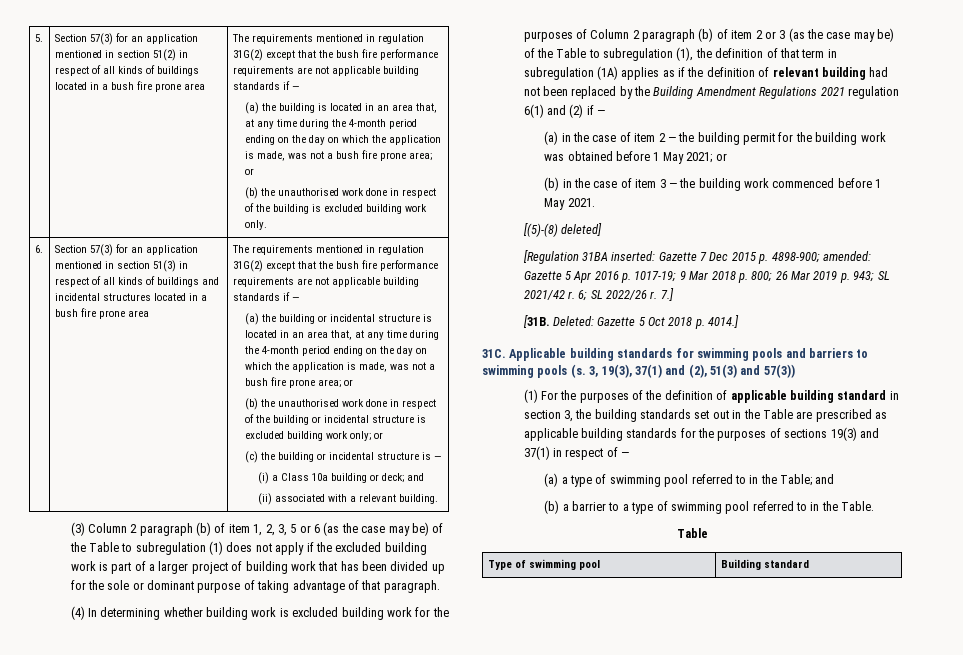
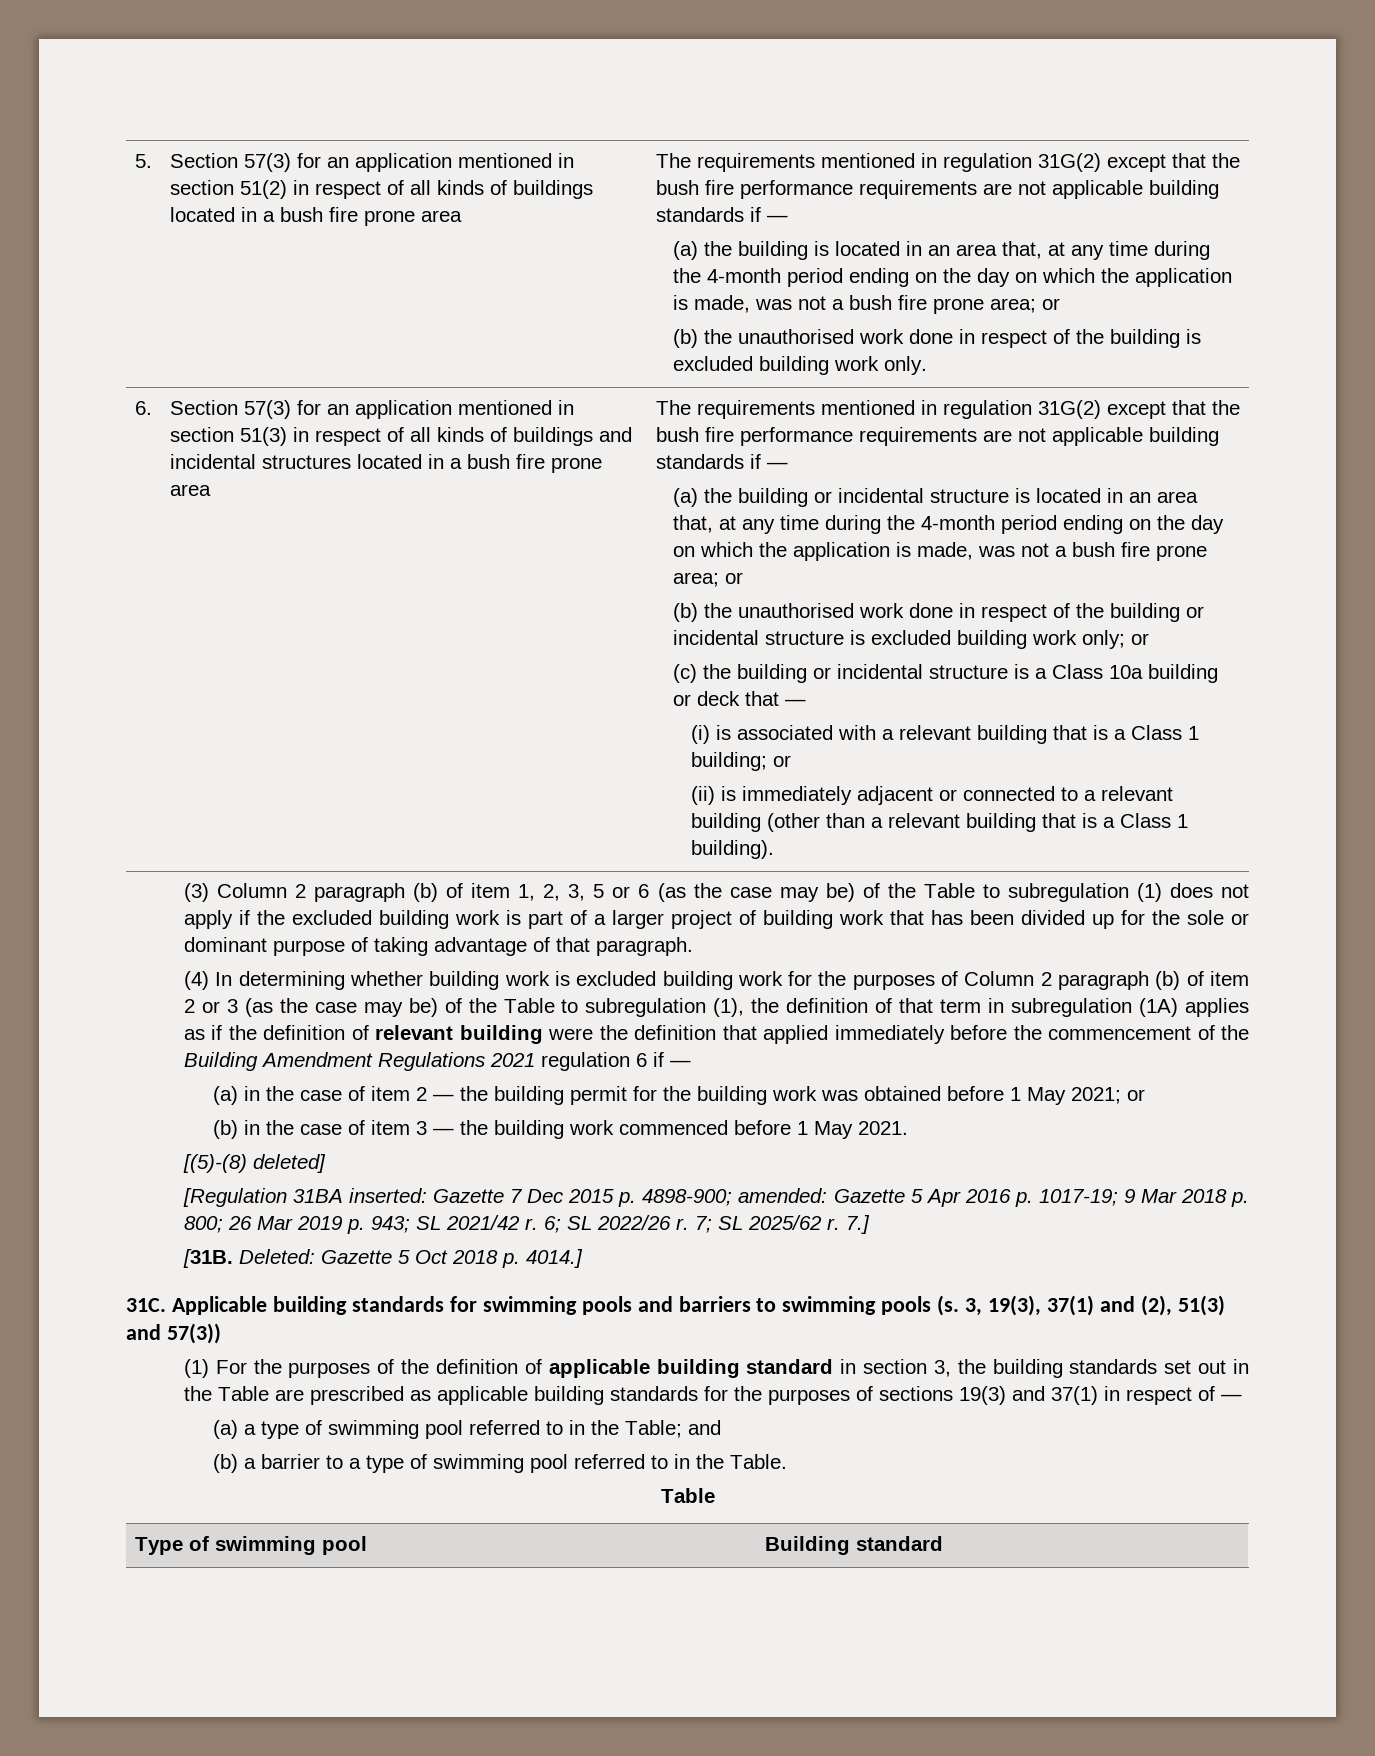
[434,456,442,460] [257,472,269,484] — // (i) -> (1030, 671) none
[381,473,424,483] [257,493,438,505] deck; and // (ii) associated with a relevant building. -> [697,691,807,706] [690,725,1199,744] [690,752,791,771] [690,786,1173,805] [690,813,1188,832] [690,840,774,859] deck that — // (i) is associated with a relevant building that is a Class 1 building; or // (ii) is immediately adjacent or connected to a relevant building (other than a relevant building that is a Class 1 building).
[869,67,889,77] [523,86,633,99] had not been replaced by -> [548,1025,1215,1044] were the definition that applied immediately before the commencement of
[523,104,584,118] 6(1) and (2) -> [635,1053,647,1067] 6
(658, 295) none -> [694,1215,840,1233] 7; SL 2025/62 r.

